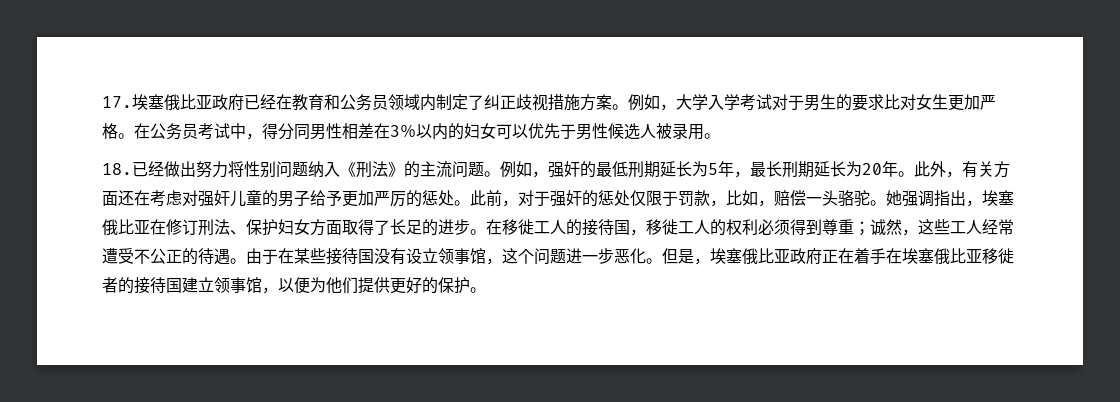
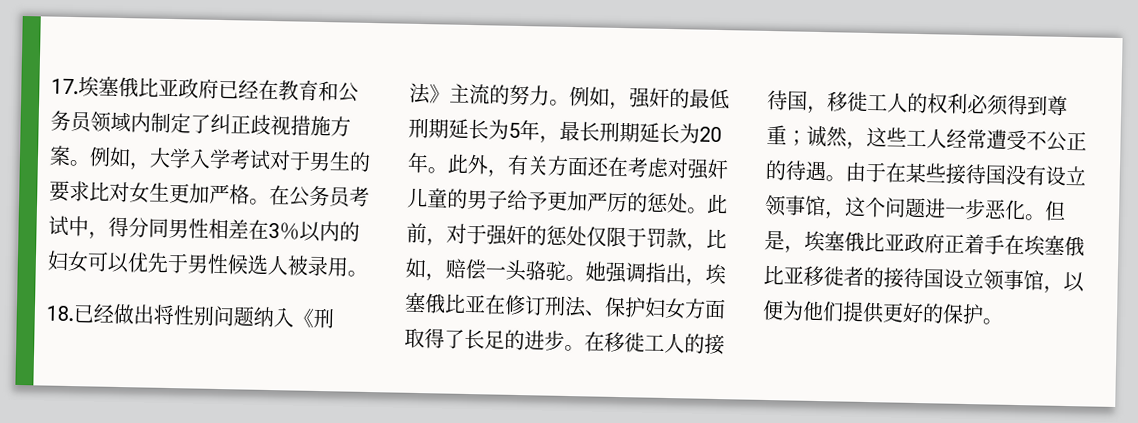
[196,161,228,178] 努力 -> (155, 314) none
[404,161,484,178] 的主流问题 -> [449,83,550,106] 主流的努力
[838,248,854,264] 在 -> (965, 243) none
[182,277,198,293] 建 -> [943,268,964,289] 设

